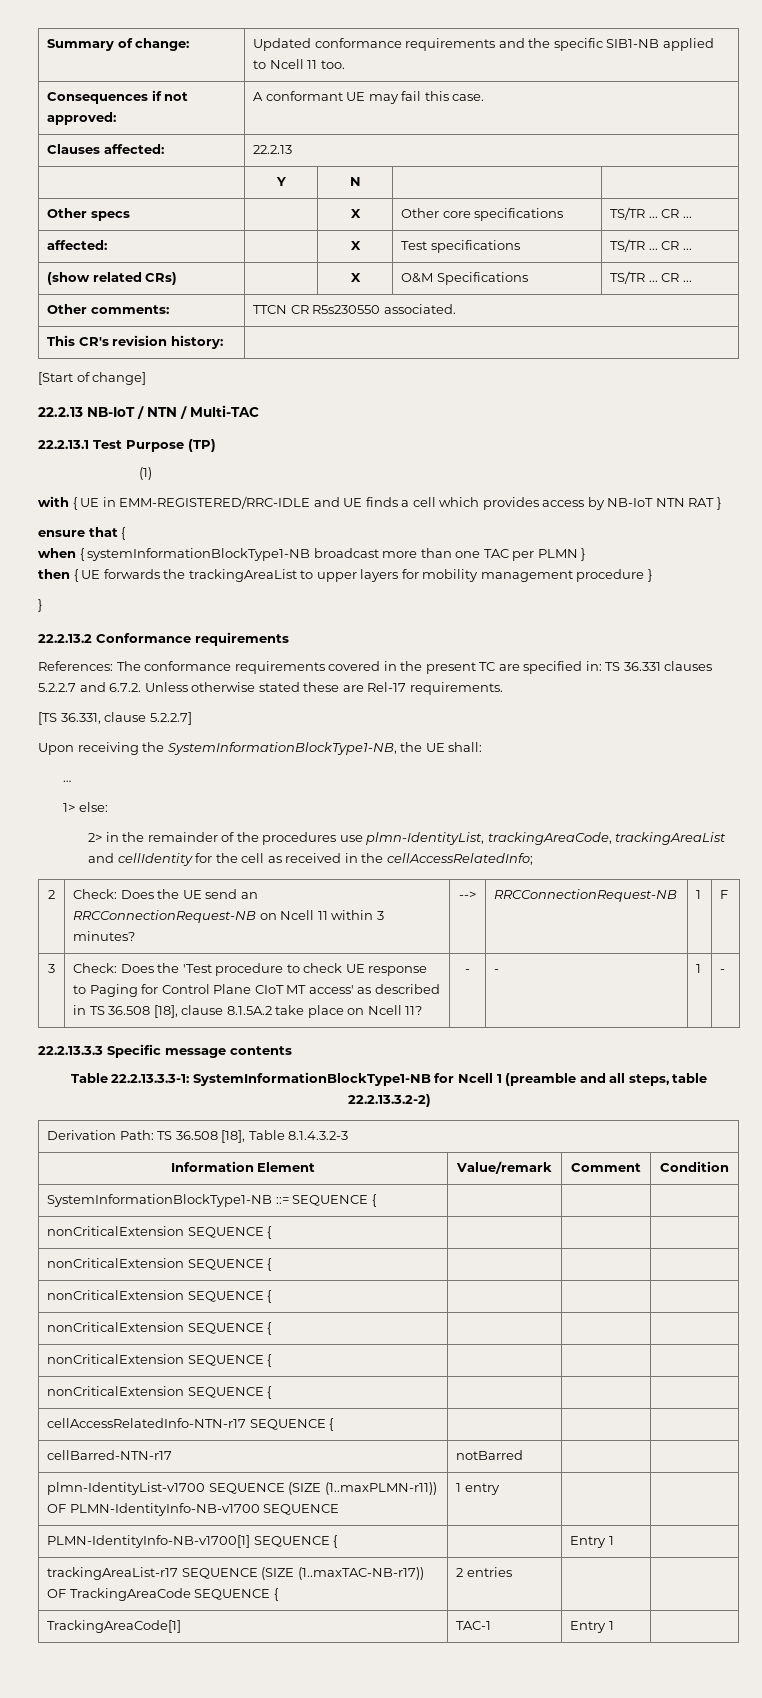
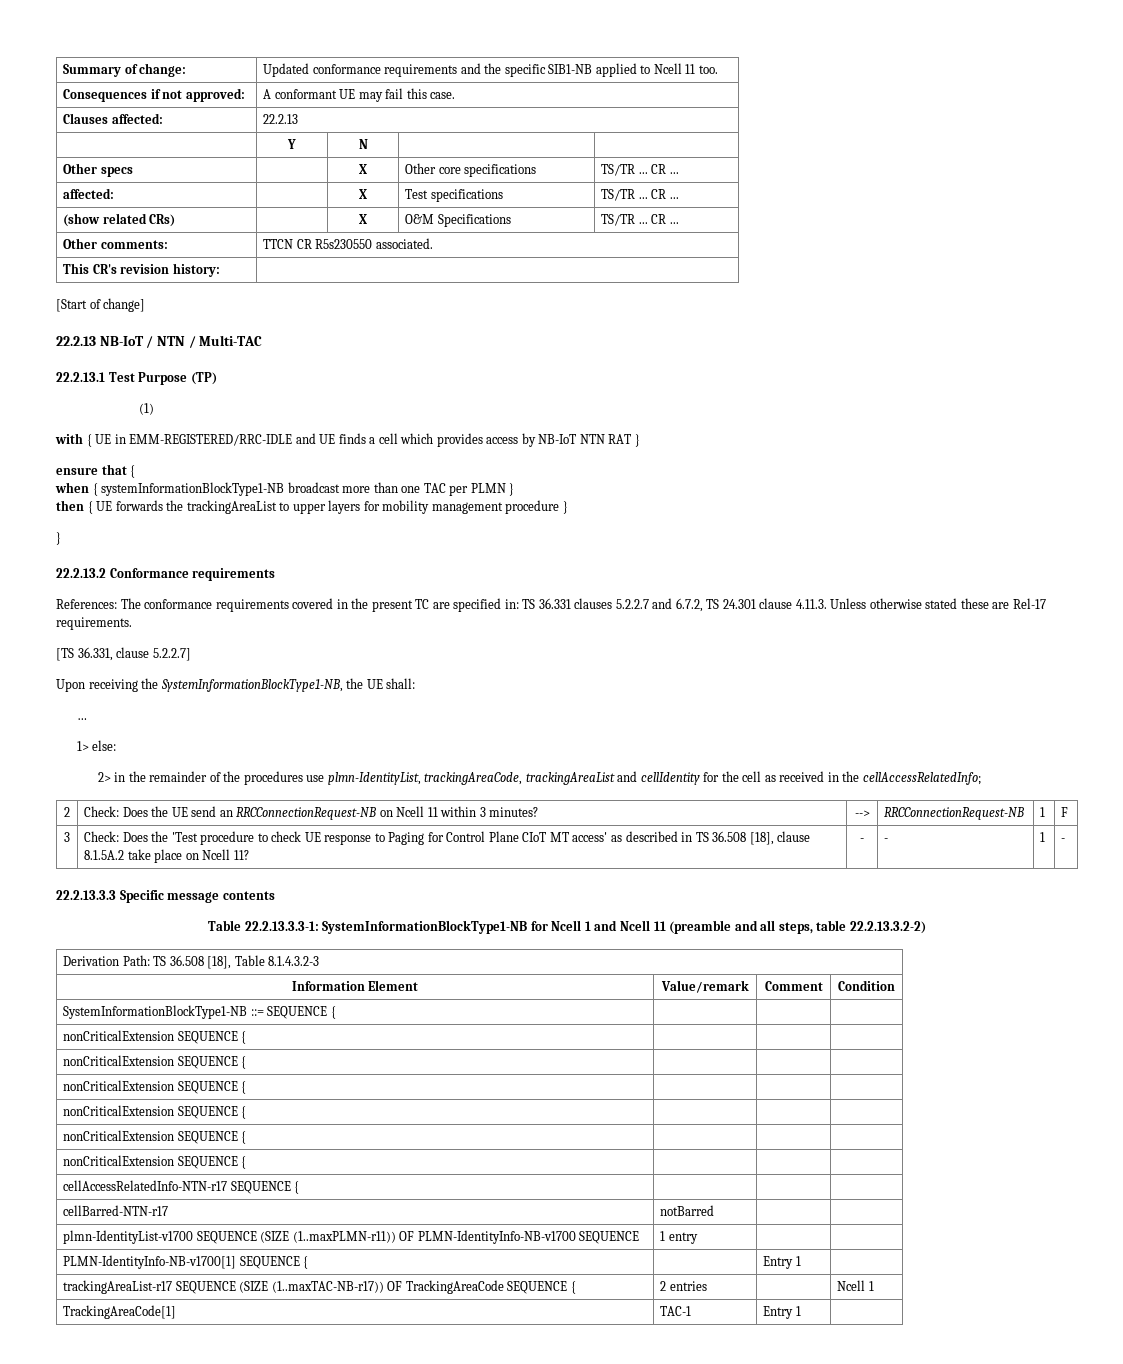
[109,683,142,692] 6.7.2. -> [675,598,827,612] 6.7.2, TS 24.301 clause 4.11.3.
(502, 1078) none -> [594,920,666,931] and Ncell 11
(512, 1572) none -> [837,1280,874,1291] Ncell 1

